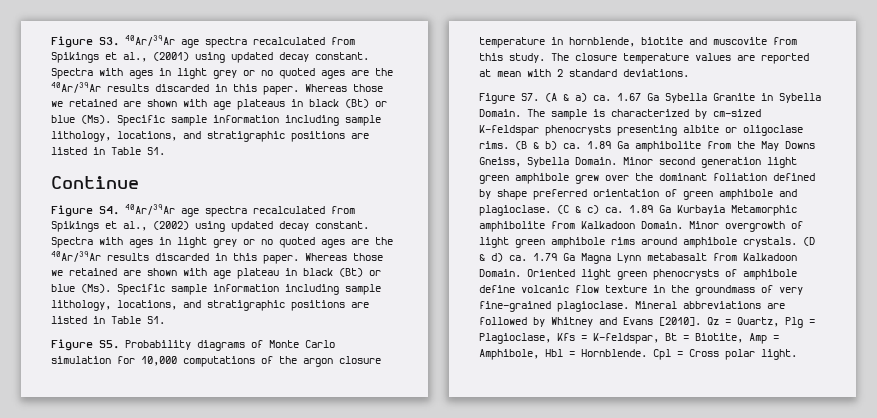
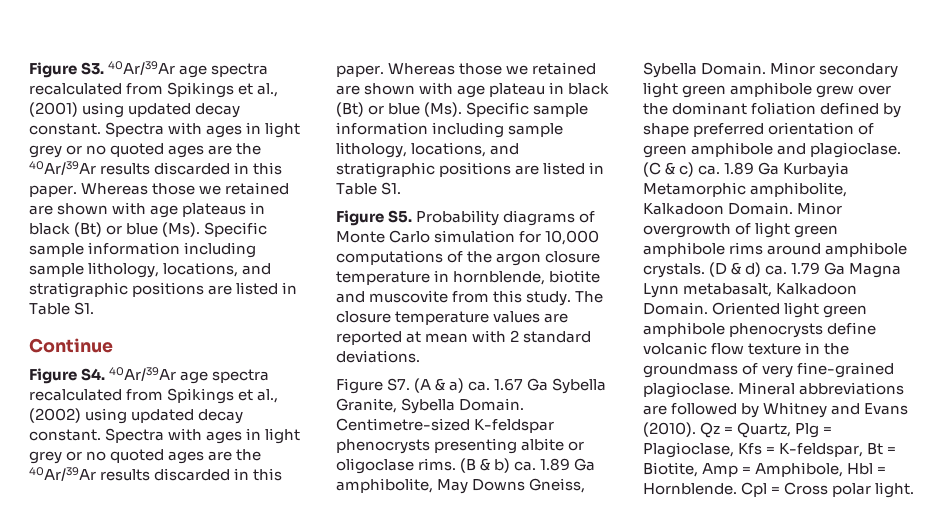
[713,93,821,103] [479,109,761,120] Granite in Sybella Domain. The sample is characterized by cm-sized -> [336,398,525,414] [336,418,470,431] Granite, Sybella Domain. Centimetre-sized
[635,141,755,152] amphibolite from the -> [336,478,433,493] amphibolite,
[659,157,761,168] second generation -> [819,63,899,78] secondary
[479,221,575,232] amphibolite from -> [750,182,848,197] amphibolite,
[647,253,737,261] metabasalt from -> [683,283,773,297] metabasalt,
[653,269,797,280] phenocrysts of amphibole -> [643,322,824,338] amphibole phenocrysts
[659,317,701,326] [2010]. -> [643,422,696,437] (2010).

